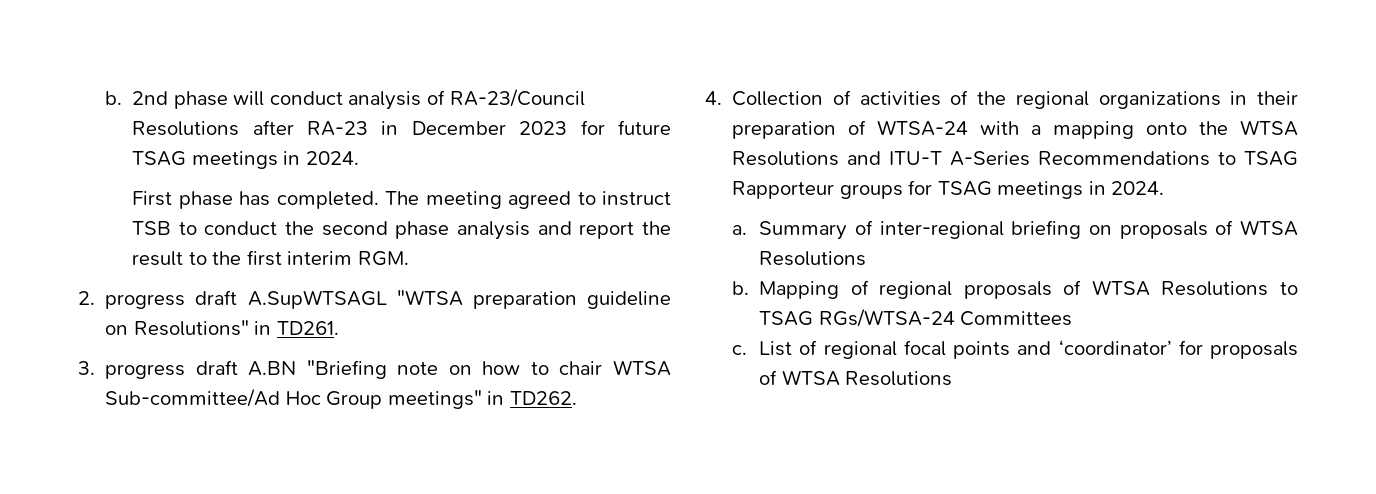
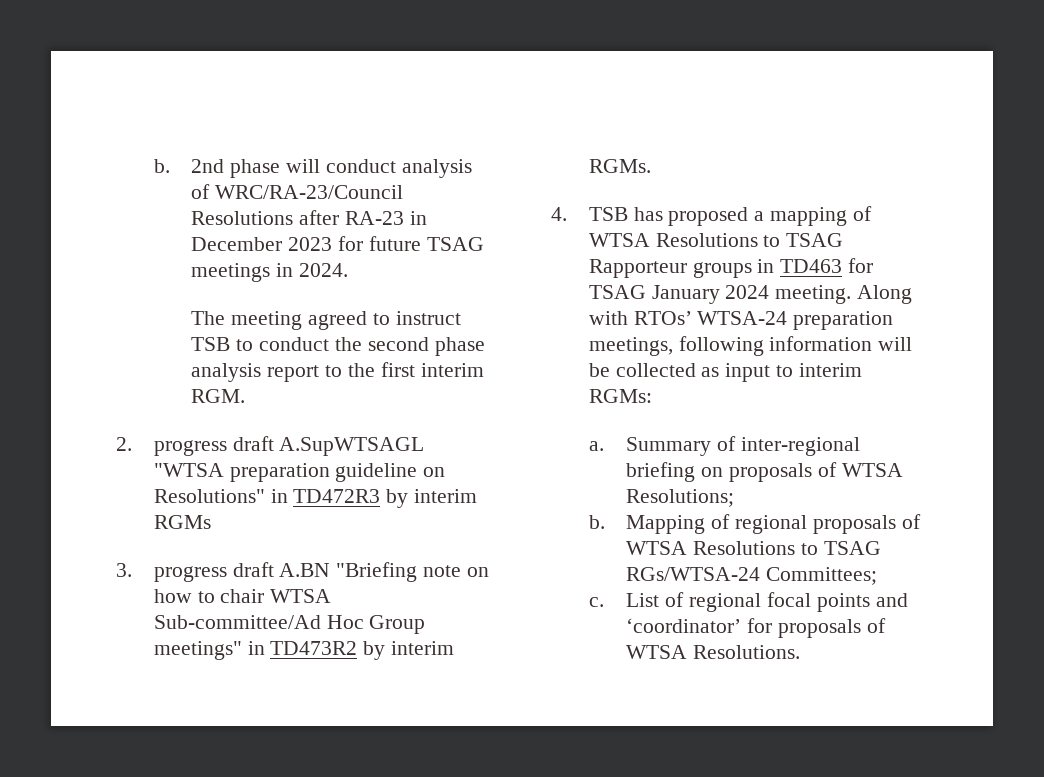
[449,89,585,107] RA-23/Council -> [215,185,404,199] WRC/RA-23/Council
[132,191,379,209] First phase has completed. -> (349, 270) none
[537,221,671,239] [132,251,184,266] and report the result -> [267,365,320,382] report
[276,321,339,335] TD261. -> [293,489,477,508] [153,515,211,529] TD472R3 by interim RGMs
[509,391,577,405] [705,90,1298,109] [732,120,1298,139] [732,151,1298,166] [732,180,1165,199] TD262. // 4. Collection of activities of the regional organizations in their preparation of WTSA-24 with a mapping onto the WTSA Resolutions and ITU-T A-Series Recommendations to TSAG Rapporteur groups for TSAG meetings in 2024. -> [270,641,454,660] [588,159,651,173] [551,206,872,226] [588,233,844,247] [588,258,873,278] [588,285,912,304] [588,311,894,330] [588,336,913,356] [588,363,862,382] [588,389,652,403] TD473R2 by interim RGMs. // 4. TSB has proposed a mapping of WTSA Resolutions to TSAG Rapporteur groups in TD463 for TSAG January 2024 meeting. Along with RTOs’ WTSA-24 preparation meetings, following information will be collected as input to interim RGMs:
[759,251,867,266] Resolutions -> [626,489,735,507] Resolutions;
[960,311,1073,326] Committees -> [766,567,878,585] Committees;
[845,371,953,386] Resolutions -> [693,645,801,659] Resolutions.

